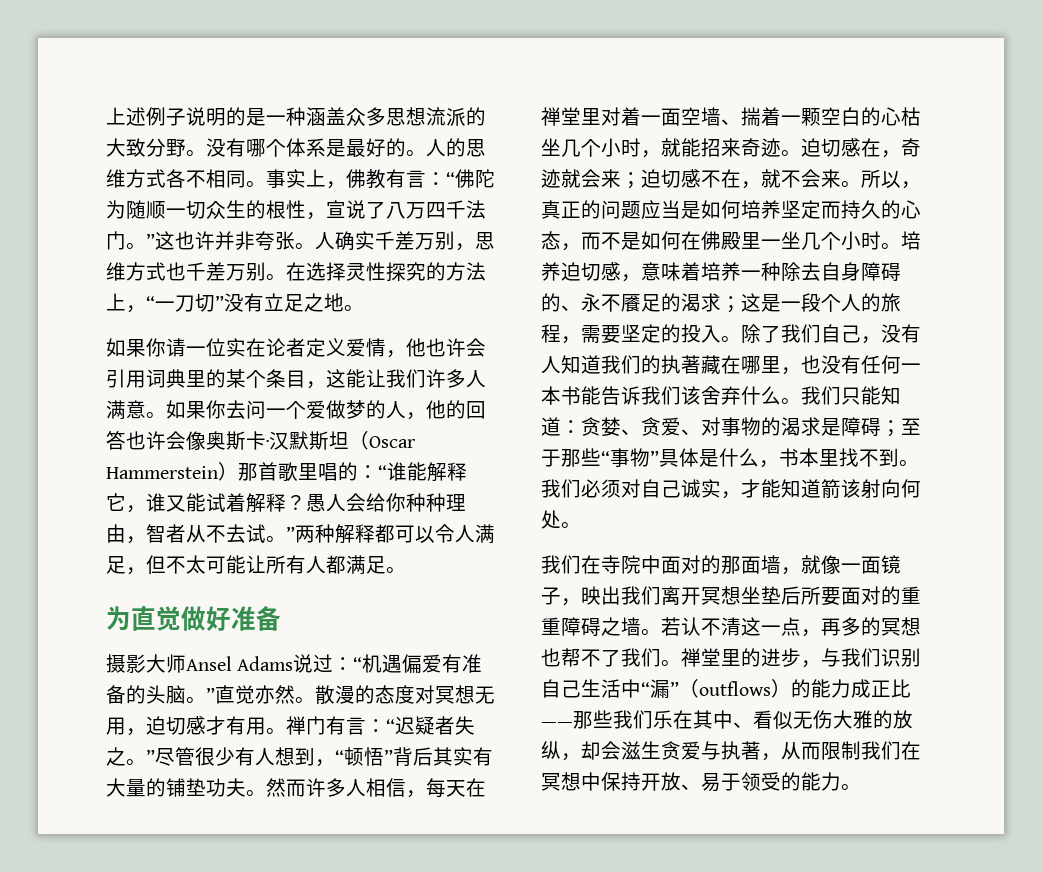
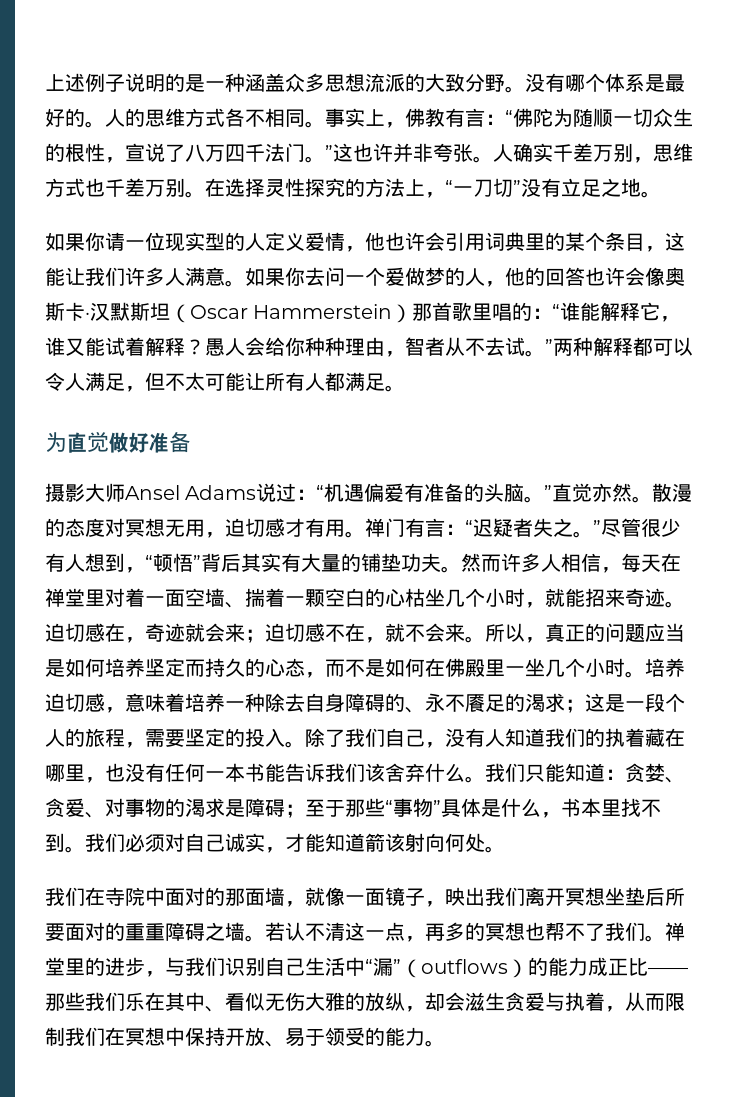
[226,338,306,357] 实在论者 -> [165,232,265,252] 现实型的人
[681,355,701,374] 著 -> [625,728,645,747] 着
[741,741,761,760] 著 -> [585,992,605,1011] 着

